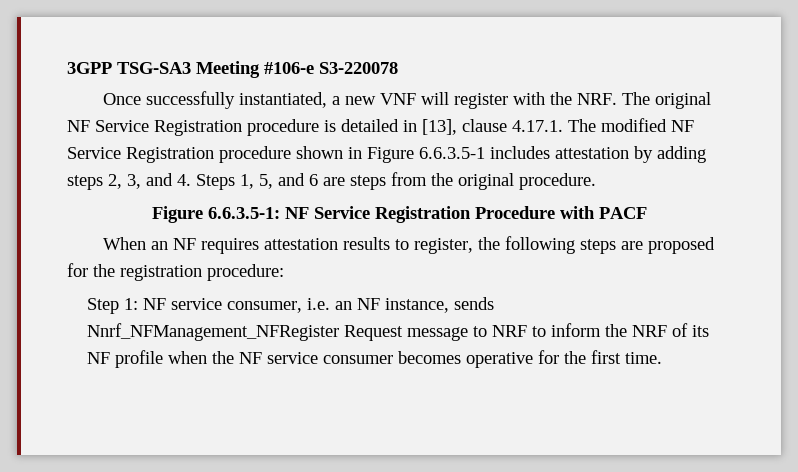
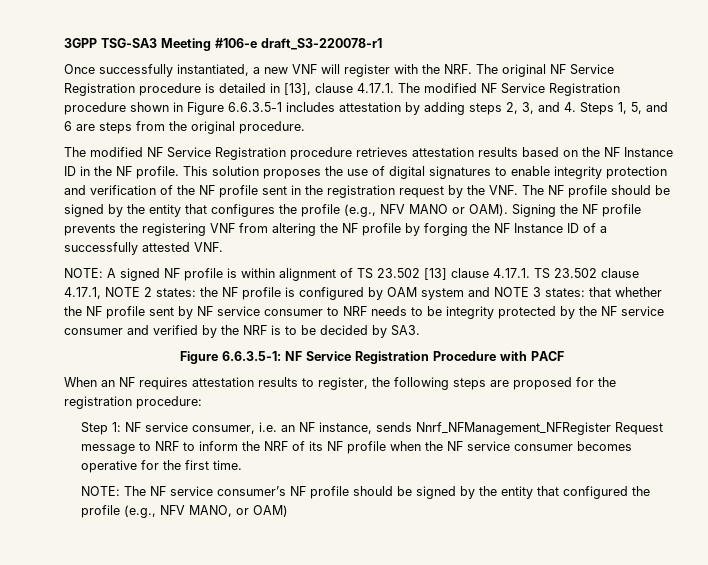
[319,62,398,74] S3-220078 -> [261,38,382,50] draft_S3-220078-r1
(596, 181) none -> [64,147,673,160] [64,166,667,179] [64,185,670,198] [64,204,641,217] [64,223,607,236] [64,242,223,255] [64,268,639,281] [64,287,662,300] [64,306,664,319] [64,325,420,338] // The modified NF Service Registration procedure retrieves attestation results based on the NF Instance ID in the NF profile. This solution proposes the use of digital signatures to enable integrity protection and verification of the NF profile sent in the registration request by the VNF. The NF profile should be signed by the entity that configures the profile (e.g., NFV MANO or OAM). Signing the NF profile prevents the registering VNF from altering the NF profile by forging the NF Instance ID of a successfully attested VNF. // NOTE: A signed NF profile is within alignment of TS 23.502 [13] clause 4.17.1. TS 23.502 clause 4.17.1, NOTE 2 states: the NF profile is configured by OAM system and NOTE 3 states: that whether the NF profile sent by NF service consumer to NRF needs to be integrity protected by the NF service consumer and verified by the NRF is to be decided by SA3.
(663, 358) none -> [80,486,650,499] [80,505,288,518] // NOTE: The NF service consumer’s NF profile should be signed by the entity that configured the profile (e.g., NFV MANO, or OAM)

